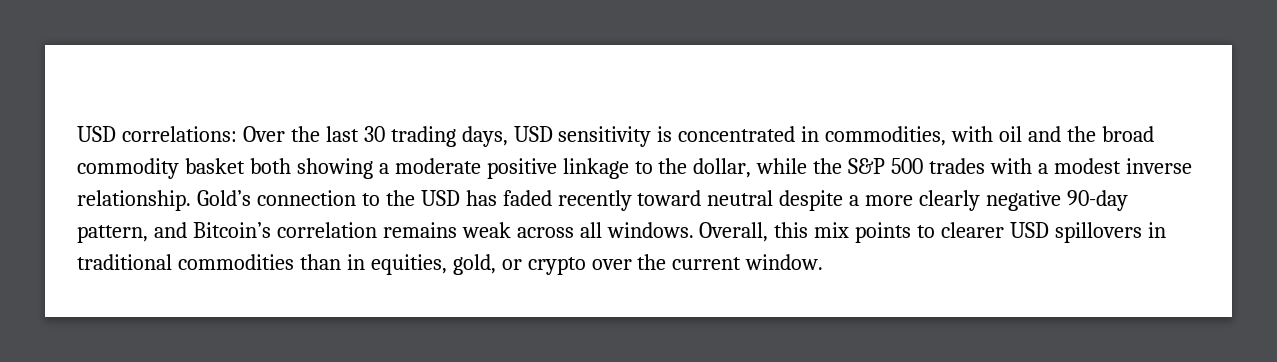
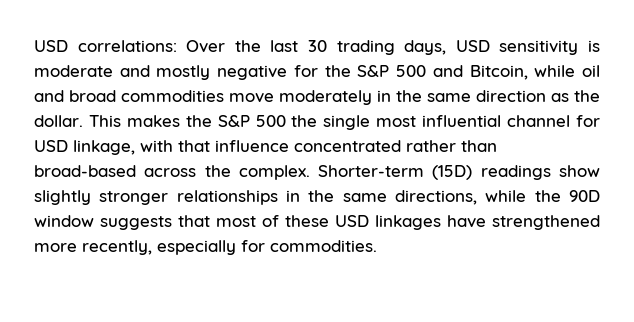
[678,126,1154,146] [77,158,1192,179] [77,190,1129,211] [77,222,1166,243] [77,254,824,275] concentrated in commodities, with oil and the broad commodity basket both showing a moderate positive linkage to the dollar, while the S&P 500 trades with a modest inverse relationship. Gold’s connection to the USD has faded recently toward neutral despite a more clearly negative 90-day pattern, and Bitcoin’s correlation remains weak across all windows. Overall, this mix points to clearer USD spillovers in traditional commodities than in equities, gold, or crypto over the current window. -> [34,65,601,80] [34,90,600,105] [34,115,601,130] [34,140,497,155] [34,165,600,180] [34,190,600,205] [34,215,600,230] [34,240,377,255] moderate and mostly negative for the S&P 500 and Bitcoin, while oil and broad commodities move moderately in the same direction as the dollar. This makes the S&P 500 the single most influential channel for USD linkage, with that influence concentrated rather than broad-based across the complex. Shorter-term (15D) readings show slightly stronger relationships in the same directions, while the 90D window suggests that most of these USD linkages have strengthened more recently, especially for commodities.

